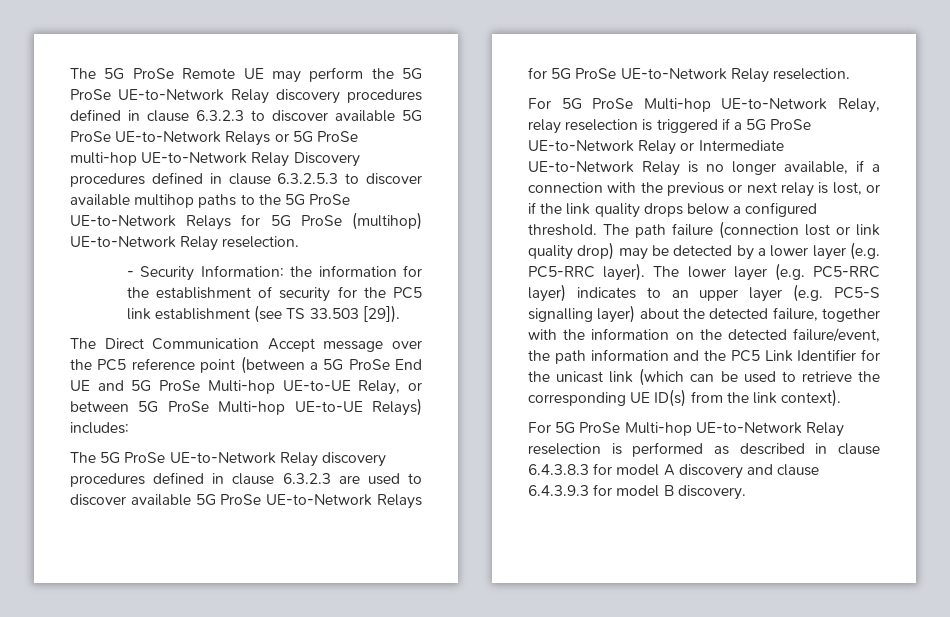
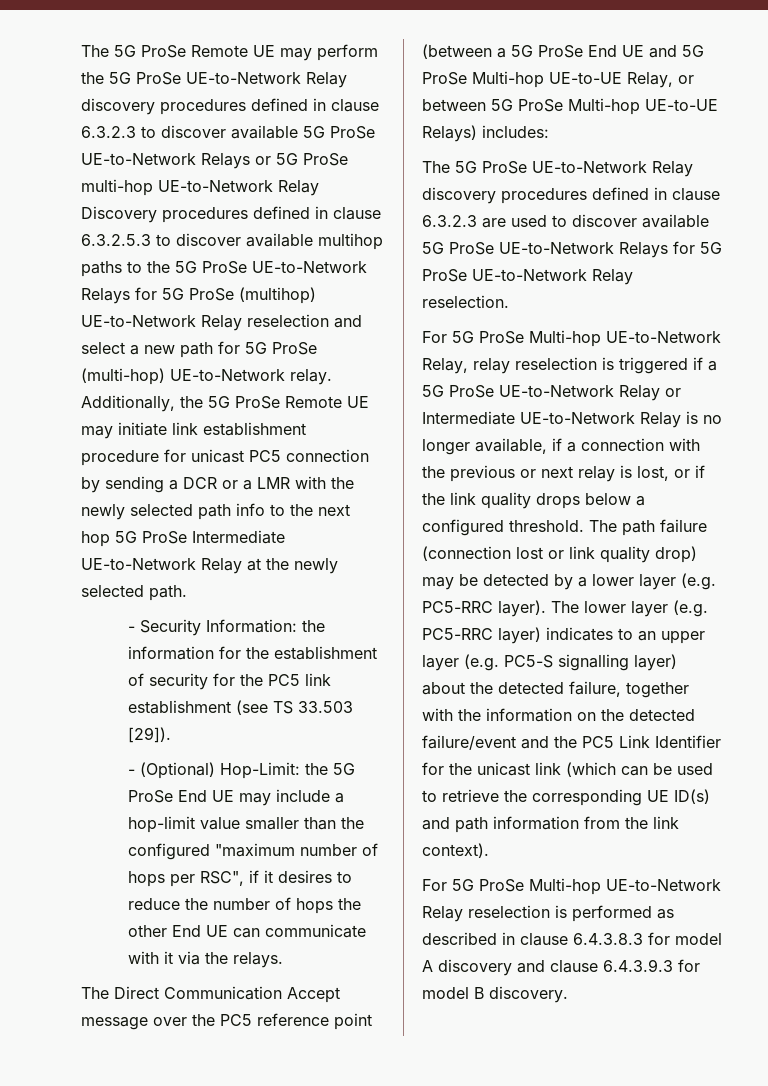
[222,236,300,248] reselection. -> [247,314,362,328] [81,341,317,358] [81,368,332,385] [81,395,369,412] [81,422,306,439] [81,449,369,466] [81,476,354,493] [81,503,350,520] [81,530,285,547] [81,558,338,574] [81,585,187,601] reselection and select a new path for 5G ProSe (multi-hop) UE-to-Network relay. Additionally, the 5G ProSe Remote UE may initiate link establishment procedure for unicast PC5 connection by sending a DCR or a LMR with the newly selected path info to the next hop 5G ProSe Intermediate UE-to-Network Relay at the newly selected path.
(400, 314) none -> [128,762,356,779] [128,789,345,806] [128,816,365,833] [128,843,379,860] [128,870,353,887] [128,897,362,914] [128,924,367,938] [128,951,284,968] // - (Optional) Hop-Limit: the 5G ProSe End UE may include a hop-limit value smaller than the configured "maximum number of hops per RSC", if it desires to reduce the number of hops the other End UE can communicate with it via the relays.
[793,328,880,342] [528,349,669,364] failure/event, the path information -> [422,735,516,750] failure/event
(687, 398) none -> [422,816,579,833] and path information

